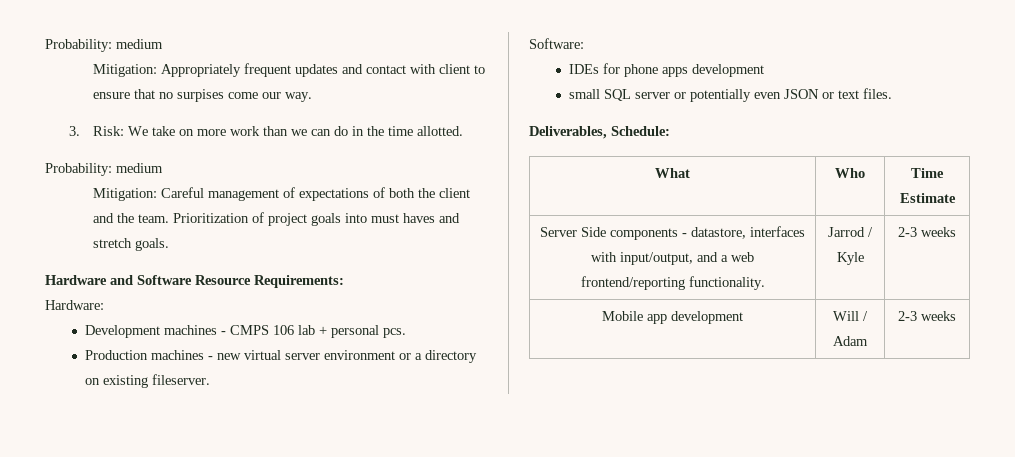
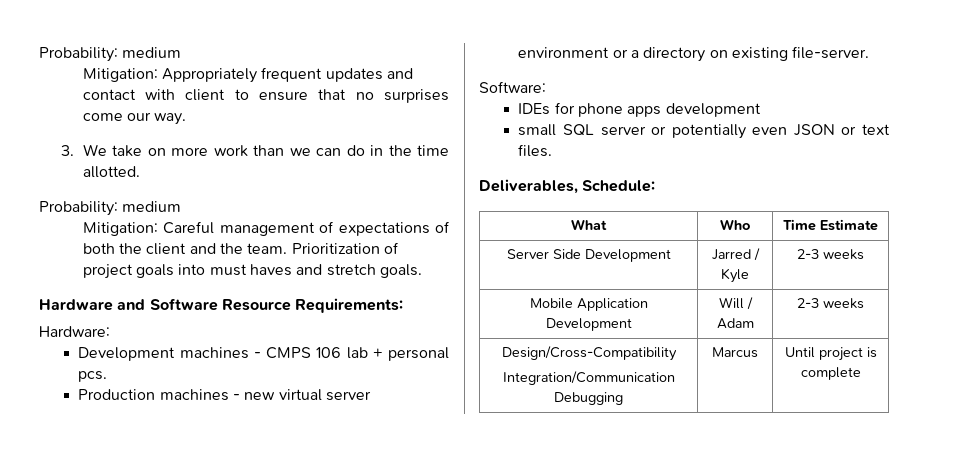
[177,89,225,102] surpises -> [383,89,449,103] surprises
[93,126,125,136] Risk: -> (74, 150) none
[152,374,211,385] fileserver. -> [792,46,870,59] file-server.
[610,226,805,240] [591,252,754,265] [580,276,765,290] [828,227,865,237] components - datastore, interfaces with input/output, and a web frontend/reporting functionality. | Jarrod -> [584,249,671,262] [711,249,751,260] Development | Jarred
[647,311,743,324] app development -> [576,298,648,311] [545,318,632,331] Application Development
(956, 316) none -> [501,346,677,361] [502,371,675,385] [554,392,623,405] [712,347,758,358] [784,347,877,361] [800,367,861,380] // Design/Cross-Compatibility // Integration/Communication Debugging | Marcus | Until project is complete

